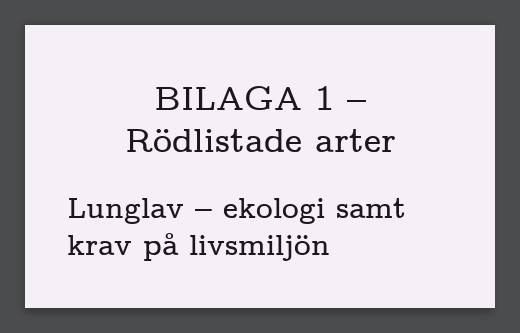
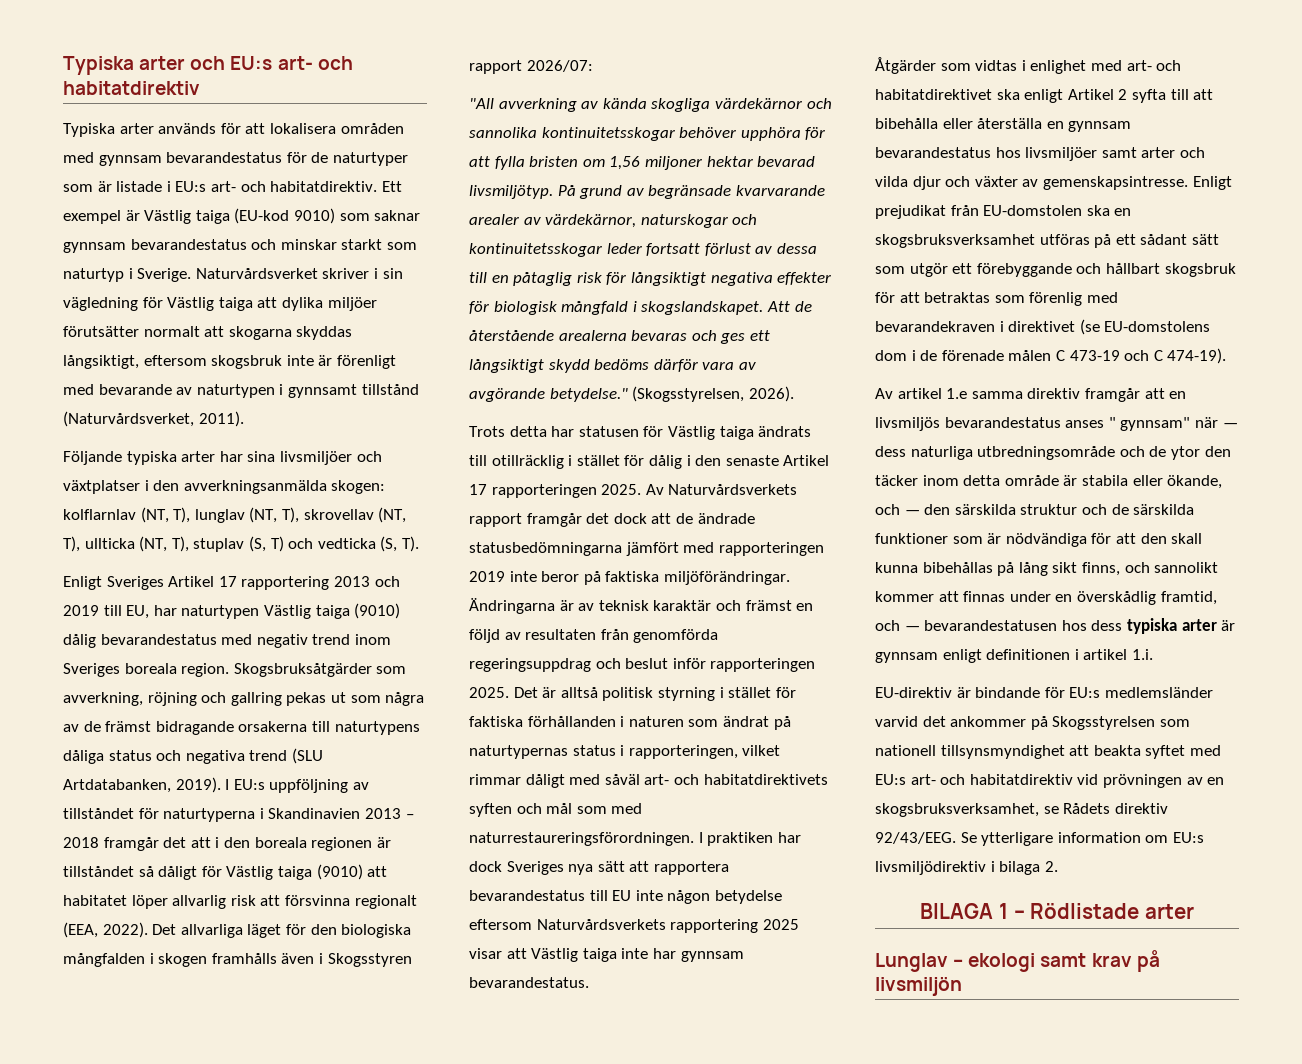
(154, 98) none -> [63,56,353,75] [63,81,200,95] [63,123,404,137] [63,152,408,166] [63,181,402,192] [63,208,421,224] [63,239,417,253] [63,268,403,282] [63,297,377,311] [63,326,353,340] [63,355,396,369] [63,384,419,398] [63,411,244,427] [63,451,382,465] [63,480,386,494] [63,507,407,523] [63,536,419,552] [63,576,400,590] [63,603,401,619] [63,634,391,648] [63,663,407,677] [63,692,425,706] [63,721,420,735] [63,748,323,764] [63,777,369,793] [63,808,414,822] [63,837,391,851] [63,864,388,880] [63,895,417,909] [63,922,412,938] [63,953,412,967] [469,60,593,74] [469,98,832,112] [469,127,826,141] [469,156,816,170] [469,185,825,199] [469,214,758,228] [469,243,817,257] [469,272,832,286] [469,301,812,315] [469,330,770,344] [469,359,756,373] [469,386,794,402] [469,426,812,440] [469,455,830,469] [469,484,798,498] [469,513,755,527] [469,542,824,556] [469,571,790,585] [469,598,814,614] [469,629,719,643] [469,658,816,672] [469,687,796,701] [469,716,791,730] [469,745,781,759] [469,774,828,788] [469,803,643,817] [469,832,801,846] [469,861,729,875] [469,890,782,904] [469,919,799,933] [469,948,744,962] [469,977,589,988] [875,57,1182,74] [875,89,1214,103] [875,118,1132,132] [875,147,1205,161] [875,176,1232,190] [875,205,1132,219] [875,234,1219,248] [875,263,1236,277] [875,292,1118,306] [875,319,1211,335] [875,348,1227,364] [875,388,1187,402] [875,417,1238,431] [875,446,1231,460] [875,475,1223,489] [875,504,1195,515] [875,533,1203,547] [875,562,1219,576] [875,591,1217,605] [875,618,1236,634] [875,649,1153,663] [875,687,1213,698] [875,716,1190,730] [875,745,1221,759] [875,774,1225,788] [875,803,1168,817] [875,832,1204,846] [875,861,1058,875] Typiska arter och EU:s art- och habitatdirektiv // Typiska arter används för att lokalisera områden med gynnsam bevarandestatus för de naturtyper som är listade i EU:s art- och habitatdirektiv. Ett exempel är Västlig taiga (EU-kod 9010) som saknar gynnsam bevarandestatus och minskar starkt som naturtyp i Sverige. Naturvårdsverket skriver i sin vägledning för Västlig taiga att dylika miljöer förutsätter normalt att skogarna skyddas långsiktigt, eftersom skogsbruk inte är förenligt med bevarande av naturtypen i gynnsamt tillstånd (Naturvårdsverket, 2011). // Följande typiska arter har sina livsmiljöer och växtplatser i den avverkningsanmälda skogen: kolflarnlav (NT, T), lunglav (NT, T), skrovellav (NT, T), ullticka (NT, T), stuplav (S, T) och vedticka (S, T). // Enligt Sveriges Artikel 17 rapportering 2013 och 2019 till EU, har naturtypen Västlig taiga (9010) dålig bevarandestatus med negativ trend inom Sveriges boreala region. Skogsbruksåtgärder som avverkning, röjning och gallring pekas ut som några av de främst bidragande orsakerna till naturtypens dåliga status och negativa trend (SLU Artdatabanken, 2019). I EU:s uppföljning av tillståndet för naturtyperna i Skandinavien 2013 – 2018 framgår det att i den boreala regionen är tillståndet så dåligt för Västlig taiga (9010) att habitatet löper allvarlig risk att försvinna regionalt (EEA, 2022). Det allvarliga läget för den biologiska mångfalden i skogen framhålls även i Skogsstyren rapport 2026/07: // "All avverkning av kända skogliga värdekärnor och sannolika kontinuitetsskogar behöver upphöra för att fylla bristen om 1,56 miljoner hektar bevarad livsmiljötyp. På grund av begränsade kvarvarande arealer av värdekärnor, naturskogar och kontinuitetsskogar leder fortsatt förlust av dessa till en påtaglig risk för långsiktigt negativa effekter för biologisk mångfald i skogslandskapet. Att de återstående arealerna bevaras och ges ett långsiktigt skydd bedöms därför vara av avgörande betydelse." (Skogsstyrelsen, 2026). // Trots detta har statusen för Västlig taiga ändrats till otillräcklig i stället för dålig i den senaste Artikel 17 rapporteringen 2025. Av Naturvårdsverkets rapport framgår det dock att de ändrade statusbedömningarna jämfört med rapporteringen 2019 inte beror på faktiska miljöförändringar. Ändringarna är av teknisk karaktär och främst en följd av resultaten från genomförda regeringsuppdrag och beslut inför rapporteringen 2025. Det är alltså politisk styrning i stället för faktiska förhållanden i naturen som ändrat på naturtypernas status i rapporteringen, vilket rimmar dåligt med såväl art- och habitatdirektivets syften och mål som med naturrestaureringsförordningen. I praktiken har dock Sveriges nya sätt att rapportera bevarandestatus till EU inte någon betydelse eftersom Naturvårdsverkets rapportering 2025 visar att Västlig taiga inte har gynnsam bevarandestatus. // Åtgärder som vidtas i enlighet med art- och habitatdirektivet ska enligt Artikel 2 syfta till att bibehålla eller återställa en gynnsam bevarandestatus hos livsmiljöer samt arter och vilda djur och växter av gemenskapsintresse. Enligt prejudikat från EU-domstolen ska en skogsbruksverksamhet utföras på ett sådant sätt som utgör ett förebyggande och hållbart skogsbruk för att betraktas som förenlig med bevarandekraven i direktivet (se EU-domstolens dom i de förenade målen C 473-19 och C 474-19). // Av artikel 1.e samma direktiv framgår att en livsmiljös bevarandestatus anses " gynnsam" när — dess naturliga utbredningsområde och de ytor den täcker inom detta område är stabila eller ökande, och — den särskilda struktur och de särskilda funktioner som är nödvändiga för att den skall kunna bibehållas på lång sikt finns, och sannolikt kommer att finnas under en överskådlig framtid, och — bevarandestatusen hos dess typiska arter är gynnsam enligt definitionen i artikel 1.i. // EU-direktiv är bindande för EU:s medlemsländer varvid det ankommer på Skogsstyrelsen som nationell tillsynsmyndighet att beakta syftet med EU:s art- och habitatdirektiv vid prövningen av en skogsbruksverksamhet, se Rådets direktiv 92/43/EEG. Se ytterligare information om EU:s livsmiljödirektiv i bilaga 2. //

